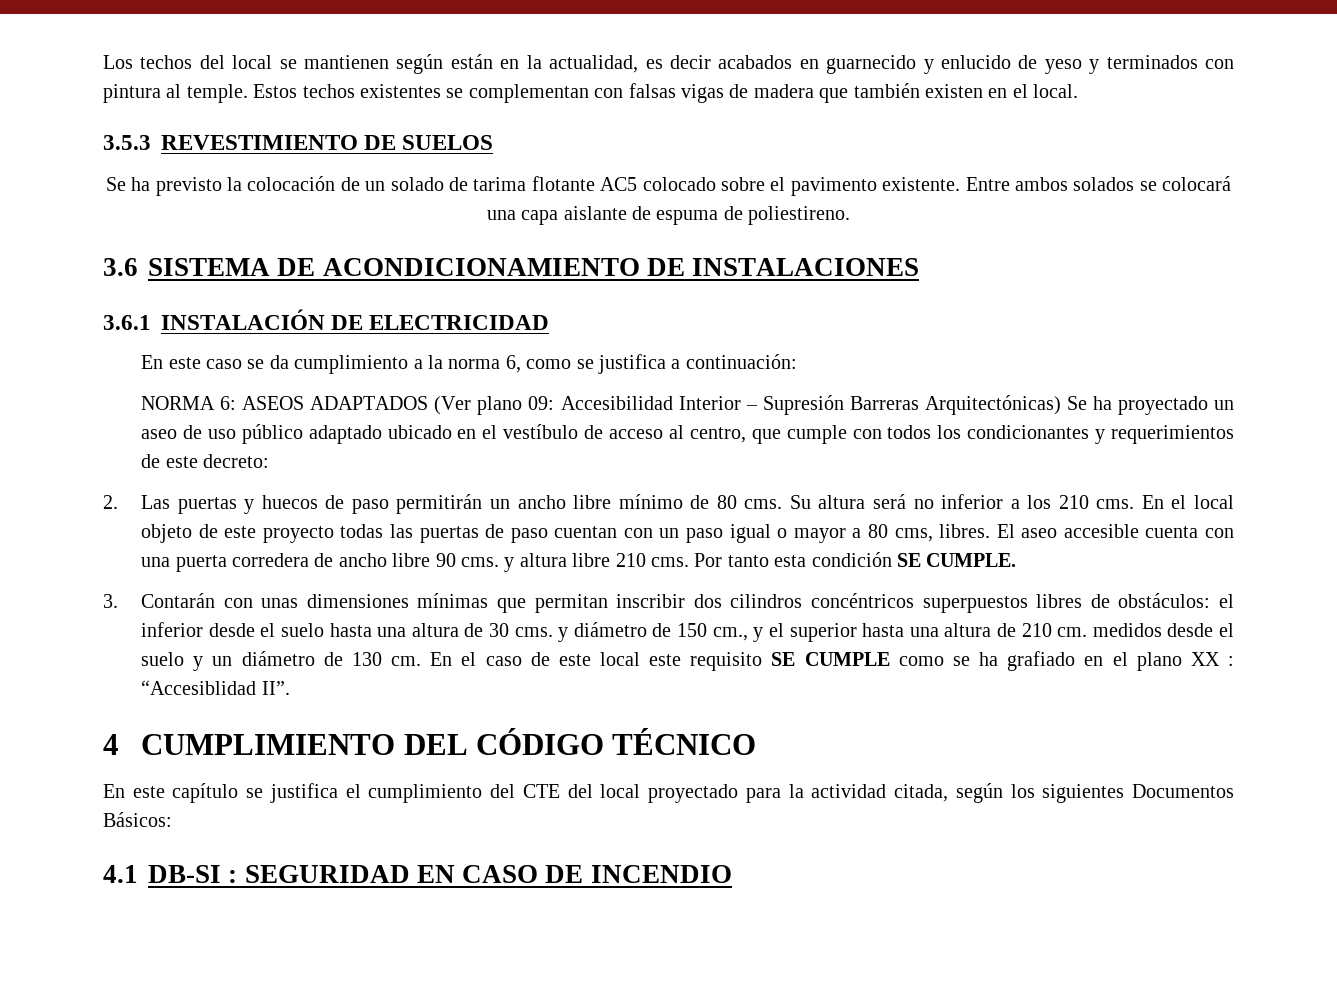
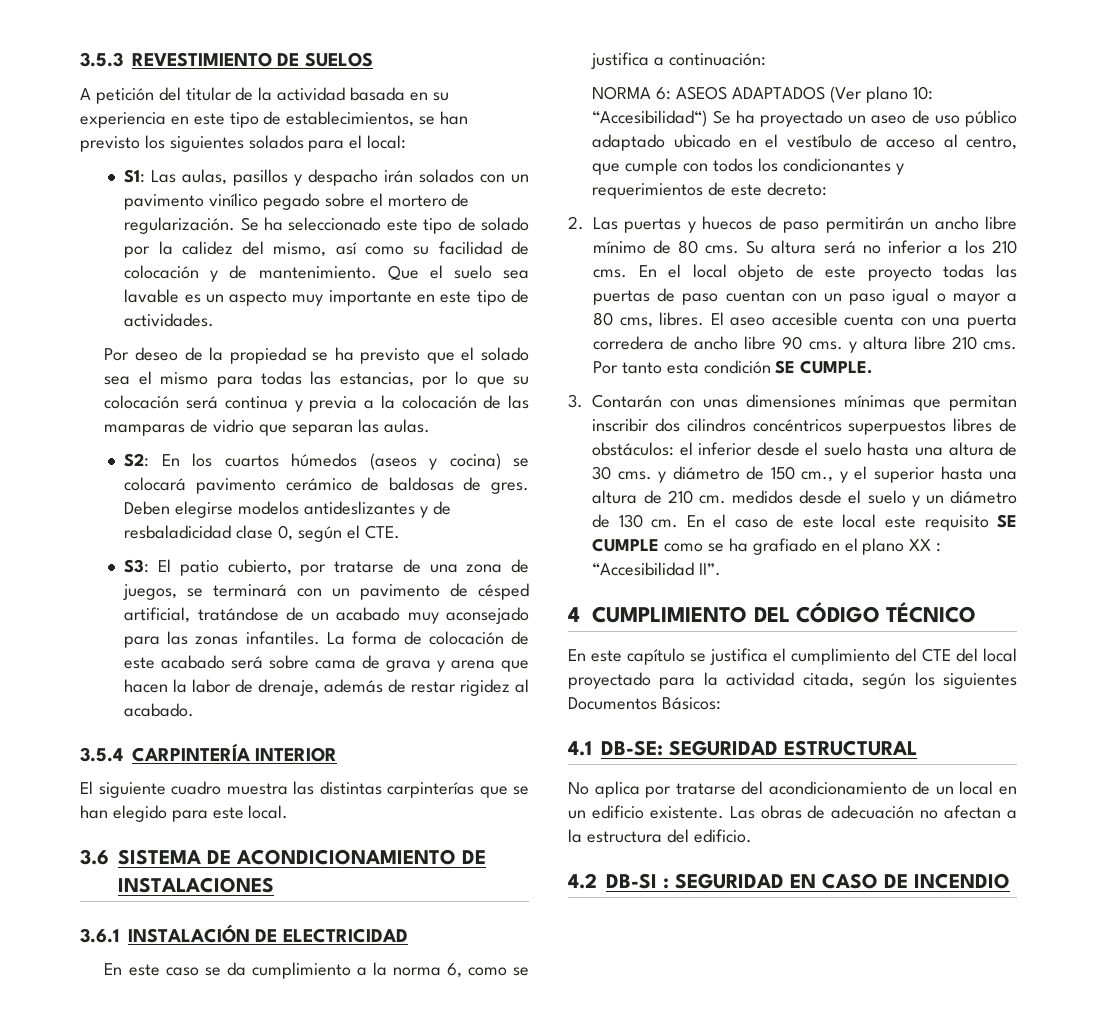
[103,54,1234,74] [103,83,1079,103] [103,135,494,150] [105,176,1232,196] [486,206,851,225] Los techos del local se mantienen según están en la actualidad, es decir acabados en guarnecido y enlucido de yeso y terminados con pintura al temple. Estos techos existentes se complementan con falsas vigas de madera que también existen en el local. // 3.5.3 REVESTIMIENTO DE SUELOS // Se ha previsto la colocación de un solado de tarima flotante AC5 colocado sobre el pavimento existente. Entre ambos solados se colocará una capa aislante de espuma de poliestireno. -> [80,52,373,67] [80,87,449,104] [80,111,469,128] [80,135,407,152] [124,169,529,186] [124,193,470,210] [124,217,529,234] [124,241,529,258] [124,265,529,282] [124,289,529,306] [124,313,215,327] [104,347,529,364] [104,371,529,388] [104,395,529,412] [104,419,430,436] [124,453,529,470] [124,477,529,494] [124,501,451,518] [124,525,400,542] [124,559,529,576] [123,583,529,600] [124,607,529,624] [124,631,529,648] [124,655,529,672] [124,679,529,696] [124,703,195,717] [80,743,338,762] [80,781,529,798] [80,805,289,822] 3.5.3 REVESTIMIENTO DE SUELOS // A petición del titular de la actividad basada en su experiencia en este tipo de establecimientos, se han previsto los siguientes solados para el local: // S1: Las aulas, pasillos y despacho irán solados con un pavimento vinílico pegado sobre el mortero de regularización. Se ha seleccionado este tipo de solado por la calidez del mismo, así como su facilidad de colocación y de mantenimiento. Que el suelo sea lavable es un aspecto muy importante en este tipo de actividades. // Por deseo de la propiedad se ha previsto que el solado sea el mismo para todas las estancias, por lo que su colocación será continua y previa a la colocación de las mamparas de vidrio que separan las aulas. // S2: En los cuartos húmedos (aseos y cocina) se colocará pavimento cerámico de baldosas de gres. Deben elegirse modelos antideslizantes y de resbaladicidad clase 0, según el CTE. // S3: El patio cubierto, por tratarse de una zona de juegos, se terminará con un pavimento de césped artificial, tratándose de un acabado muy aconsejado para las zonas infantiles. La forma de colocación de este acabado será sobre cama de grava y arena que hacen la labor de drenaje, además de restar rigidez al acabado. // 3.5.4 CARPINTERÍA INTERIOR // El siguiente cuadro muestra las distintas carpinterías que se han elegido para este local.
[528,395,1061,415] 09: Accesibilidad Interior – Supresión Barreras Arquitectónicas) -> [912,86,933,100] [592,110,708,127] 10: “Accesibilidad“)
[141,680,257,695] “Accesiblidad -> [592,562,695,576] “Accesibilidad
(138, 874) none -> [601,740,917,756] [568,781,1017,798] [568,805,1018,819] [568,829,752,843] [568,873,597,889] DB-SE: SEGURIDAD ESTRUCTURAL // No aplica por tratarse del acondicionamiento de un local en un edificio existente. Las obras de adecuación no afectan a la estructura del edificio. // 4.2

